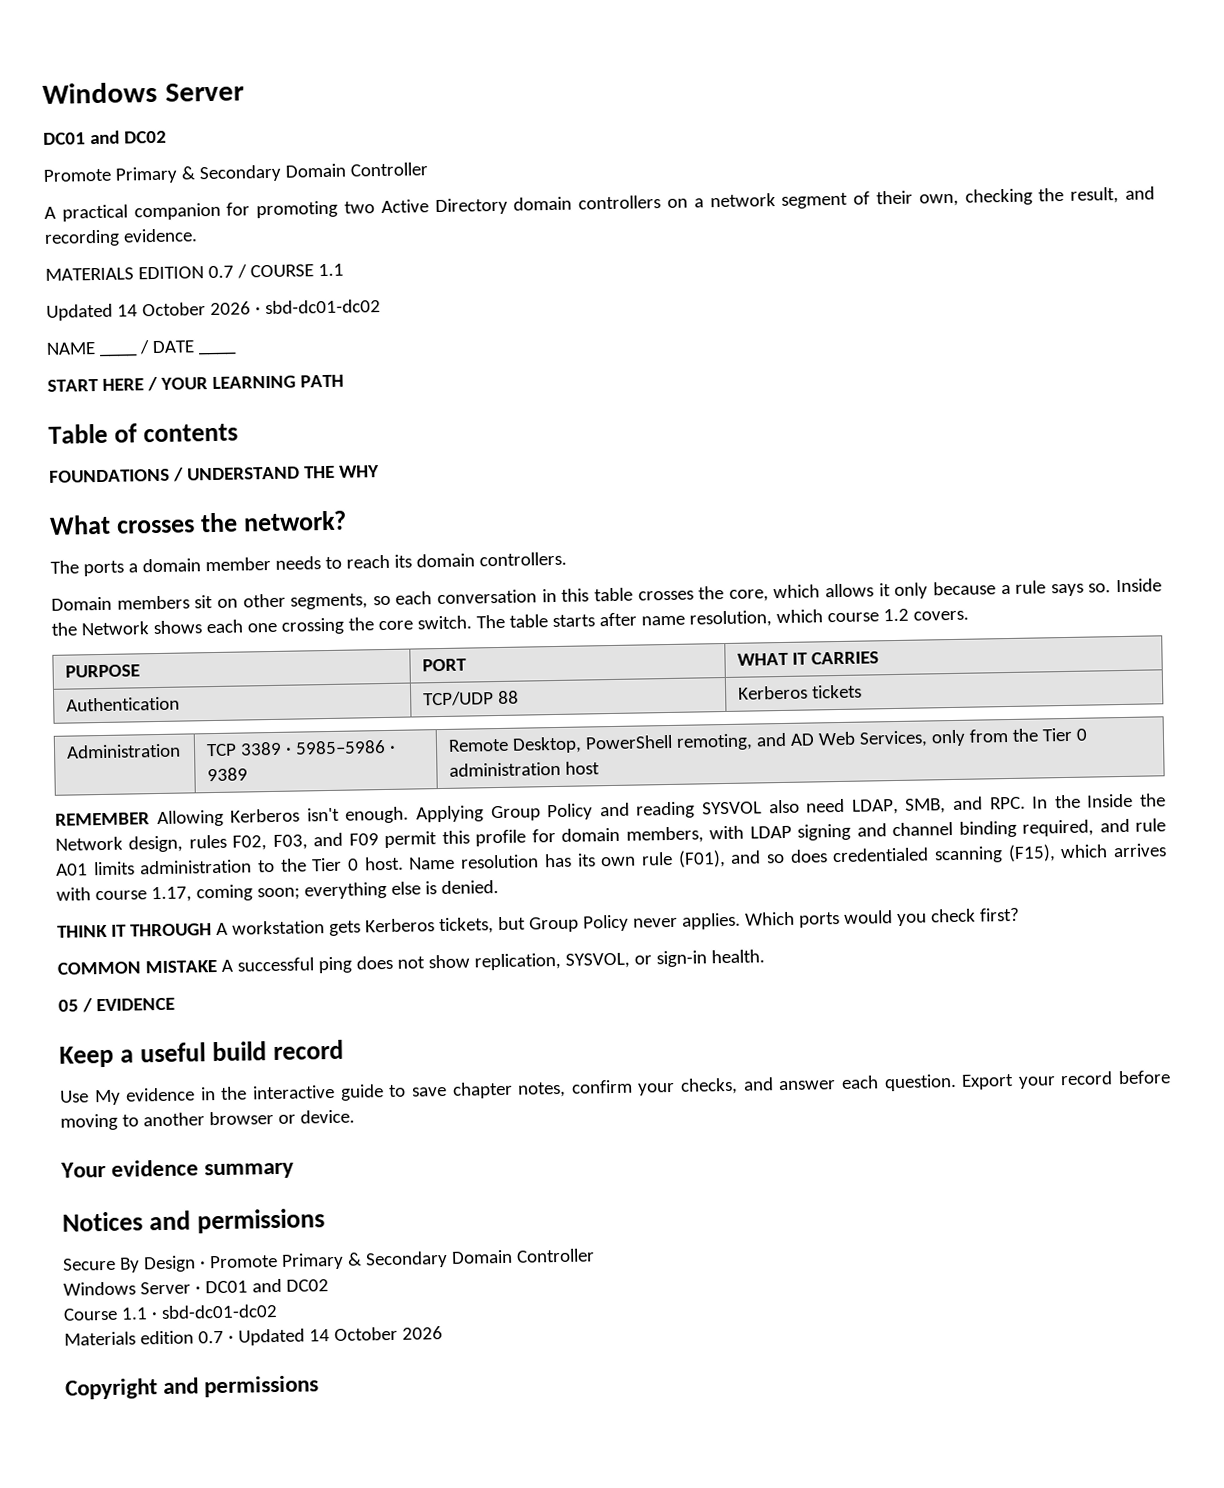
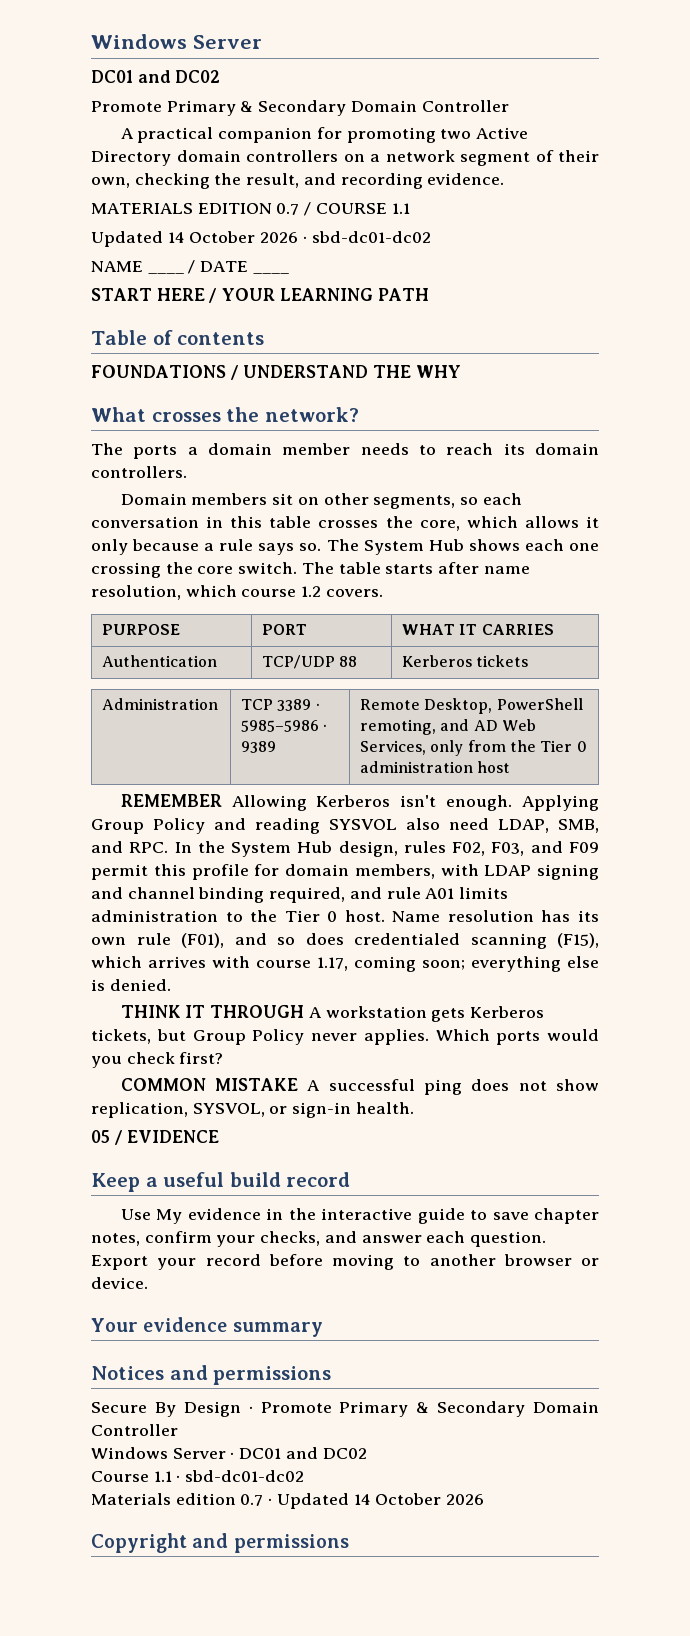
[1116,578,1162,593] [51,621,149,636] Inside the Network -> [326,539,464,555] The System Hub
[1086,793,1166,808] [55,836,123,851] Inside the Network -> [231,841,333,857] System Hub

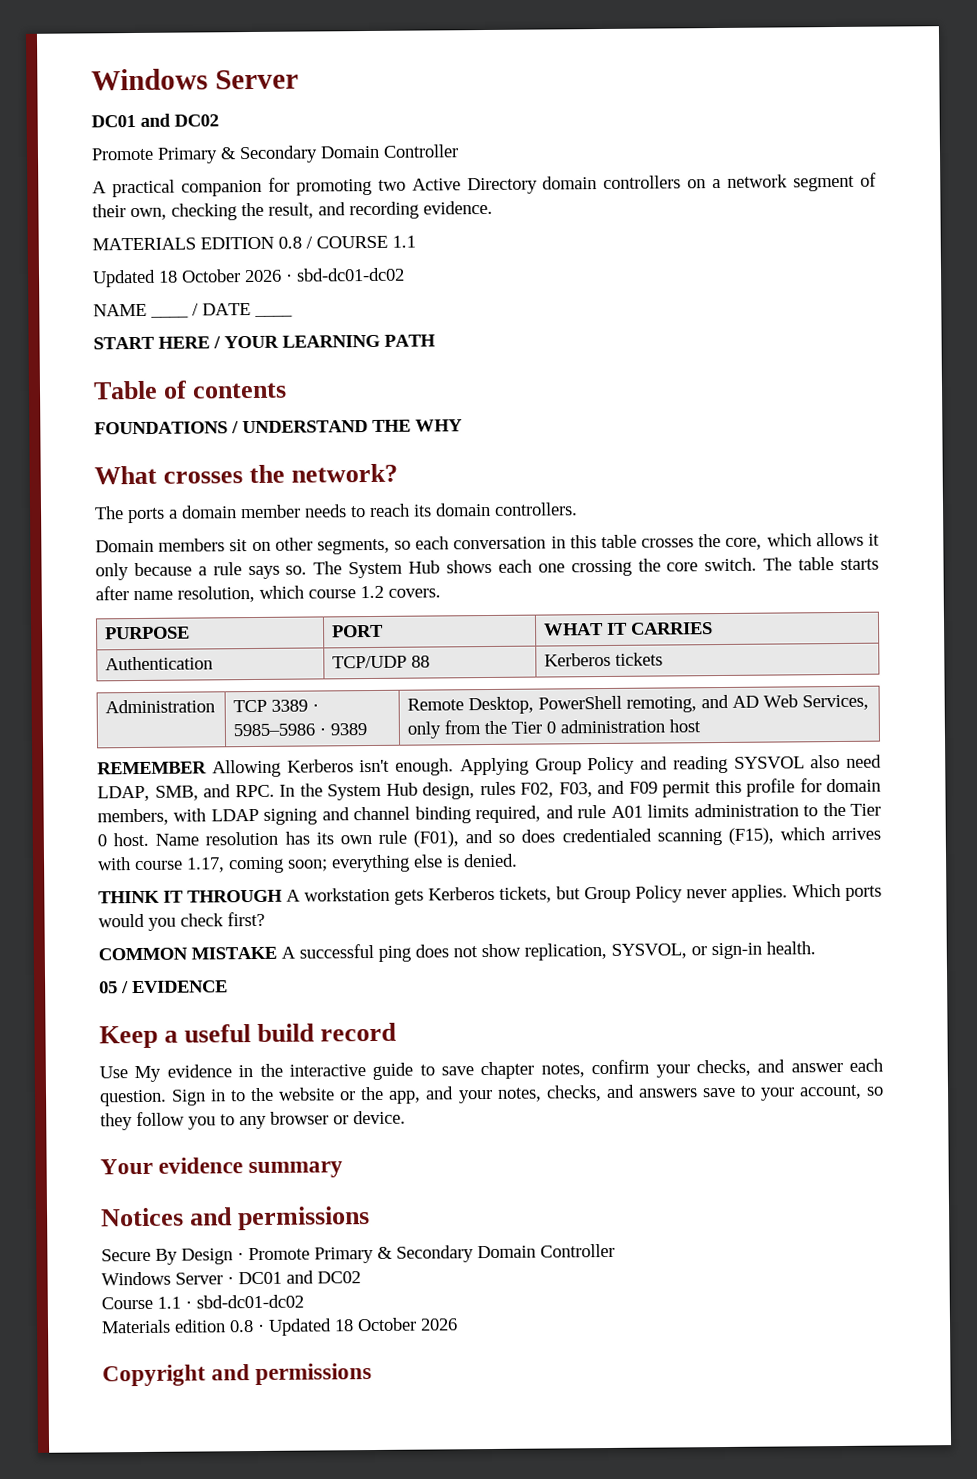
[276,203,300,215] 0.7 -> [278,236,302,249] 0.8
[167,232,185,243] 14 -> [158,270,178,283] 18
[91,1254,496,1270] Export your record before moving to another -> [171,1084,884,1106] [100,1111,267,1131] Sign in to the website or the app, and your notes, checks, and answers save to your account, so they follow you to any
[240,1494,264,1506] 0.7 -> [229,1320,254,1333] 0.8
[353,1494,371,1505] 14 -> [334,1319,354,1332] 18

